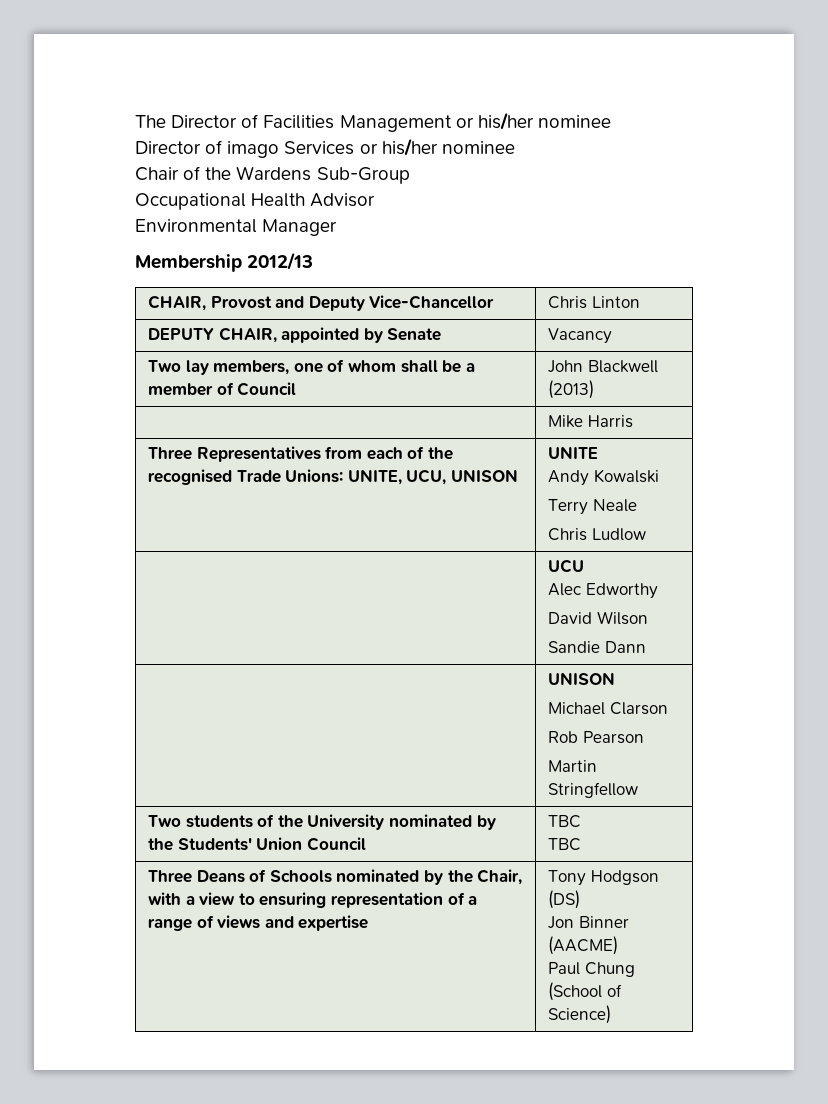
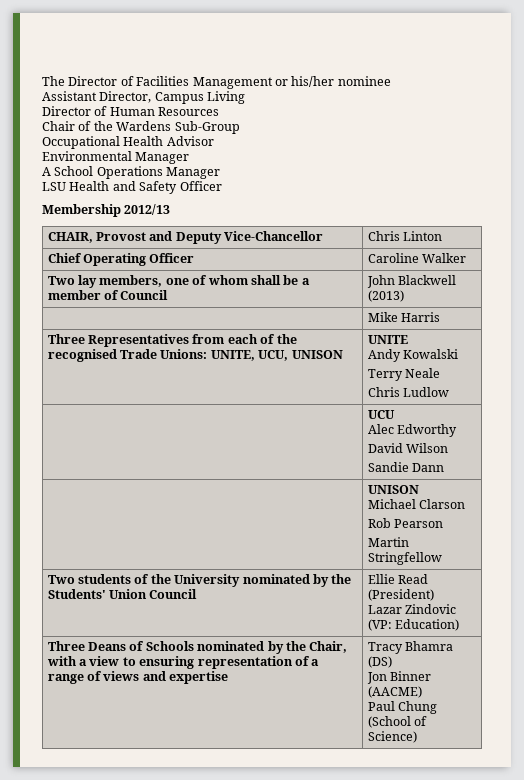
[135,138,515,158] Director of imago Services or his/her nominee -> [42,91,246,104] [42,106,220,116] Assistant Director, Campus Living // Director of Human Resources
(338, 227) none -> [42,166,221,179] [42,181,222,194] // A School Operations Manager // LSU Health and Safety Officer
[147,327,442,343] [547,328,612,344] DEPUTY CHAIR, appointed by Senate | Vacancy -> [47,253,195,266] [367,253,467,263] Chief Operating Officer | Caroline Walker
[547,815,581,828] [547,838,581,851] TBC // TBC -> [367,574,429,584] [367,589,434,601] [367,604,457,614] [367,619,460,631] Ellie Read (President) // Lazar Zindovic (VP: Education)
[547,870,659,886] Tony Hodgson -> [367,641,454,654] Tracy Bhamra

